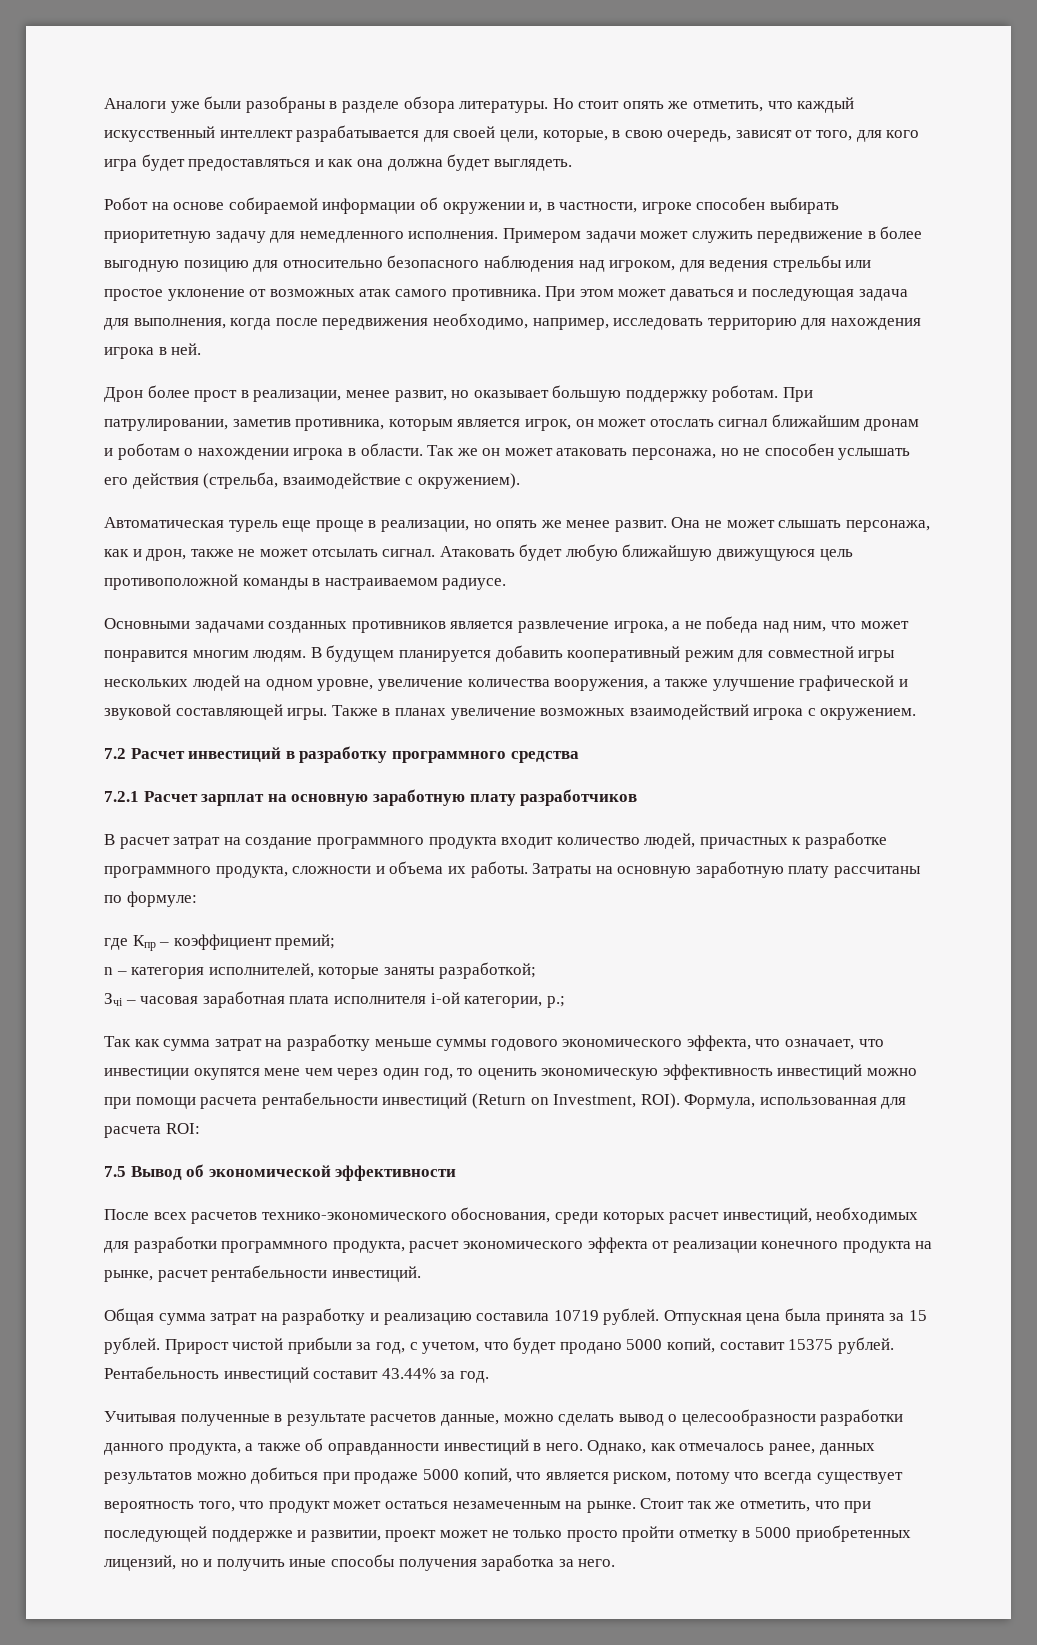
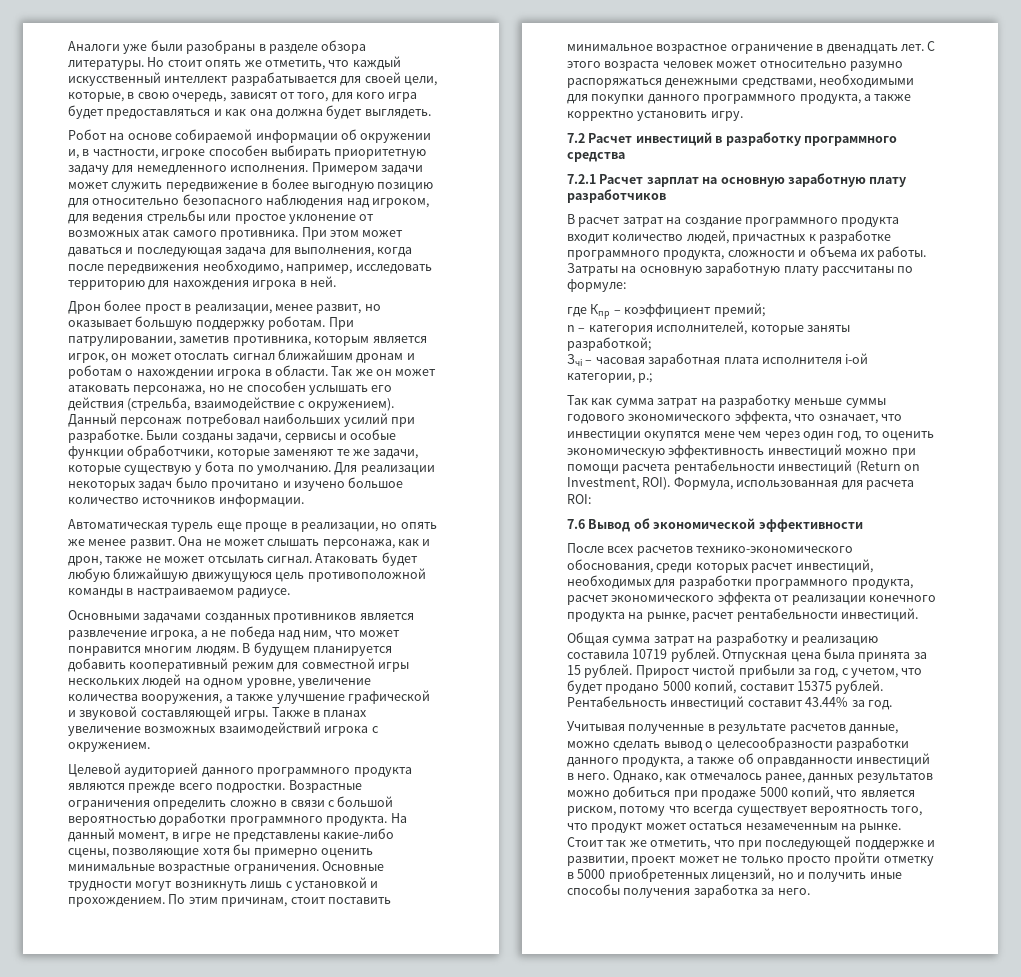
(520, 481) none -> [68,413,415,427] [68,429,397,443] [68,445,419,459] [68,461,435,475] [68,477,404,491] [68,494,304,507] Данный персонаж потребовал наибольших усилий при разработке. Были созданы задачи, сервисы и особые функции обработчики, которые заменяют те же задачи, которые существую у бота по умолчанию. Для реализации некоторых задач было прочитано и изучено большое количество источников информации.
(917, 714) none -> [68,763,412,777] [68,780,362,793] [68,796,394,810] [68,812,407,826] [68,828,395,842] [68,844,373,858] [68,861,385,874] [68,877,379,891] [68,894,391,907] [567,41,936,54] [567,61,903,71] [567,74,915,88] [567,94,912,104] [567,111,743,121] // Целевой аудиторией данного программного продукта являются прежде всего подростки. Возрастные ограничения определить сложно в связи с большой вероятностью доработки программного продукта. На данный момент, в игре не представлены какие-либо сцены, позволяющие хотя бы примерно оценить минимальные возрастные ограничения. Основные трудности могут возникнуть лишь с установкой и прохождением. По этим причинам, стоит поставить минимальное возрастное ограничение в двенадцать лет. С этого возраста человек может относительно разумно распоряжаться денежными средствами, необходимыми для покупки данного программного продукта, а также корректно установить игру.
[104,1166,126,1177] 7.5 -> [567,519,585,529] 7.6

